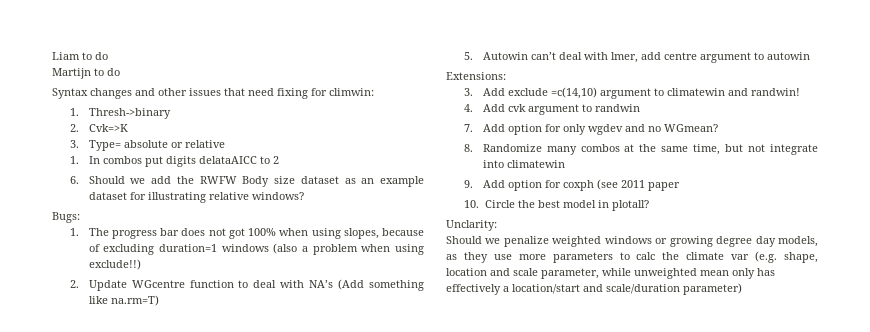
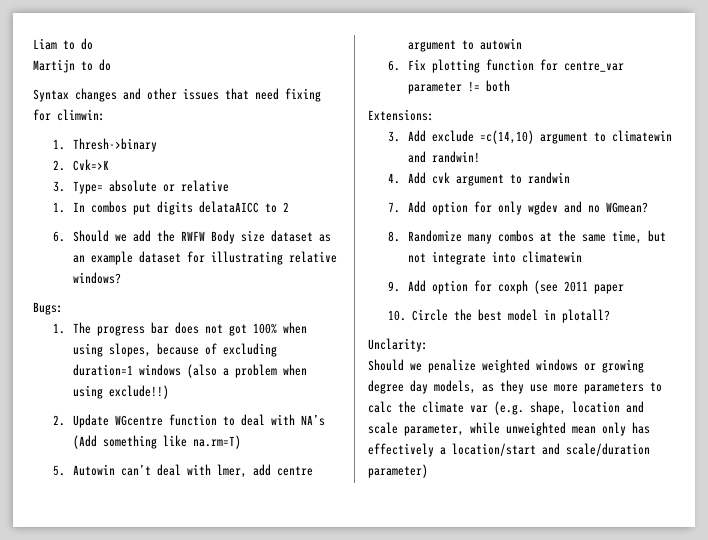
(810, 56) none -> [387,59,624,73] [407,80,510,94] // 6. Fix plotting function for centre_var parameter != both

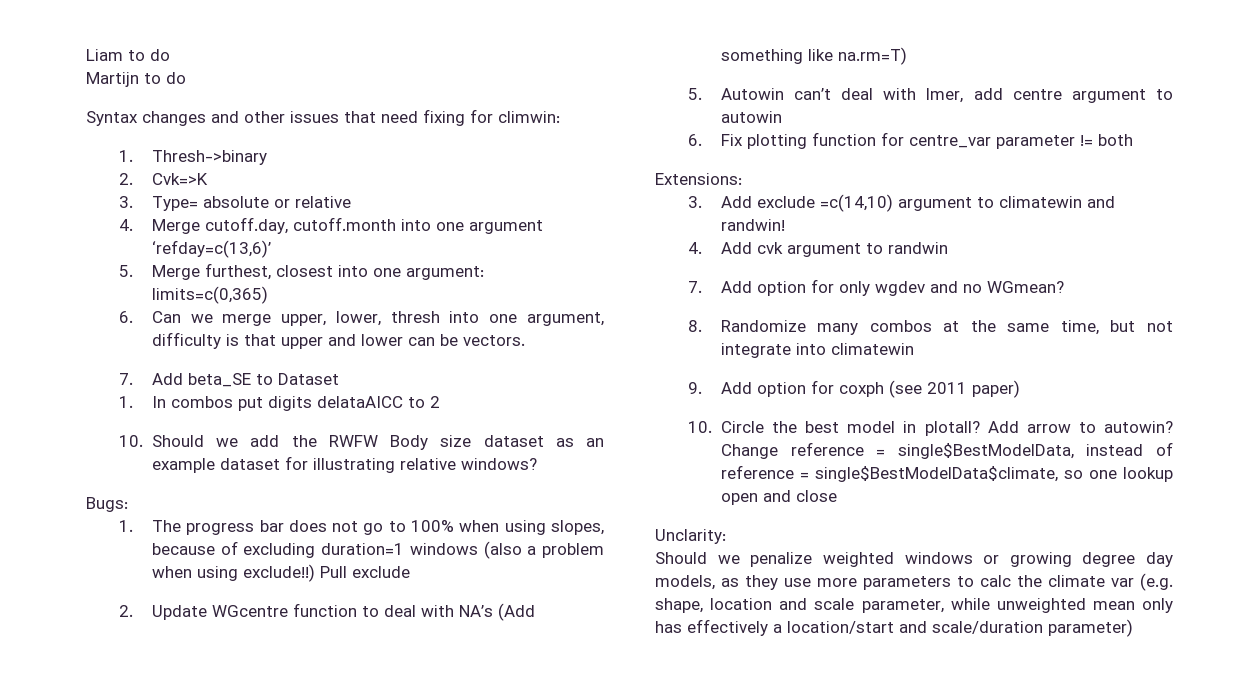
(229, 186) none -> [118,217,543,234] [151,240,271,258] [118,263,484,280] [151,286,268,304] [118,311,604,326] [151,332,525,349] [118,373,339,387] // 4. Merge cutoff.day, cutoff.month into one argument ‘refday=c(13,6)’ // 5. Merge furthest, closest into one argument: limits=c(0,365) // 6. Can we merge upper, lower, thresh into one argument, difficulty is that upper and lower can be vectors. // 7. Add beta_SE to Dataset
[52,231,65,242] 6. -> [118,435,143,447] 10.
[228,324,247,336] got -> [363,521,406,535] go to
(169, 392) none -> [319,566,410,578] Pull exclude
[593,284,624,294] paper -> [971,380,1020,398] paper)
(611, 316) none -> [987,421,1173,433] [720,442,1173,459] [720,465,1173,482] [720,490,837,505] Add arrow to autowin? Change reference = single$BestModelData, instead of reference = single$BestModelData$climate, so one lookup open and close

